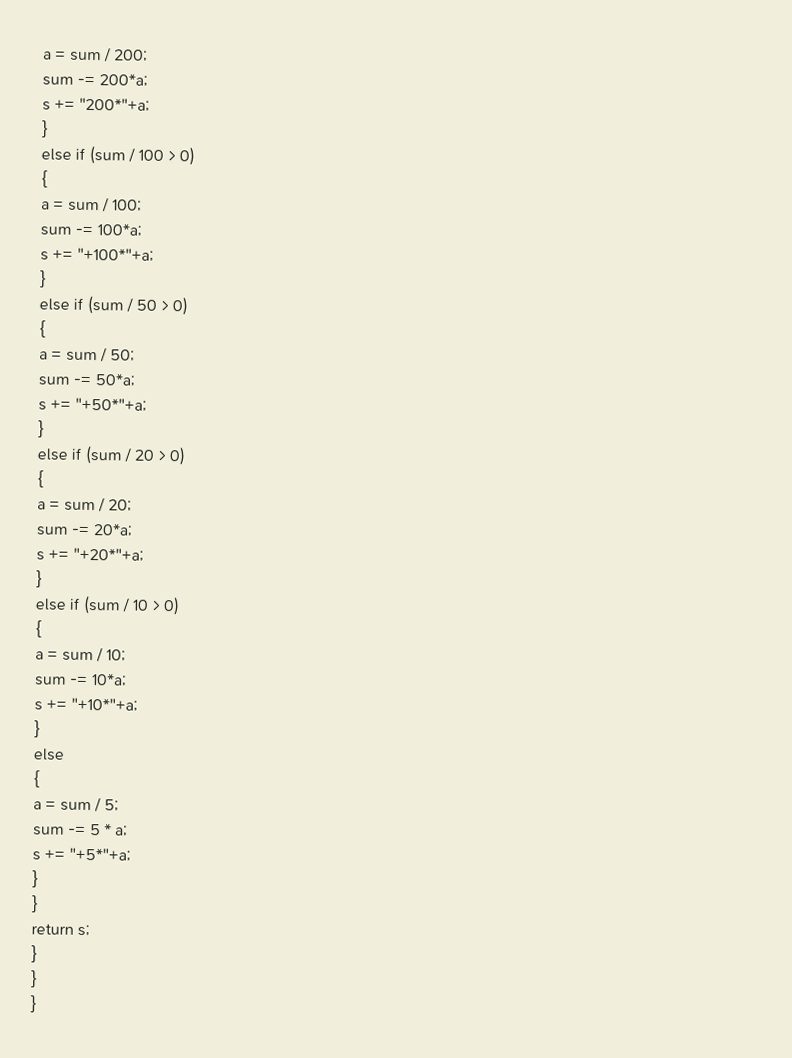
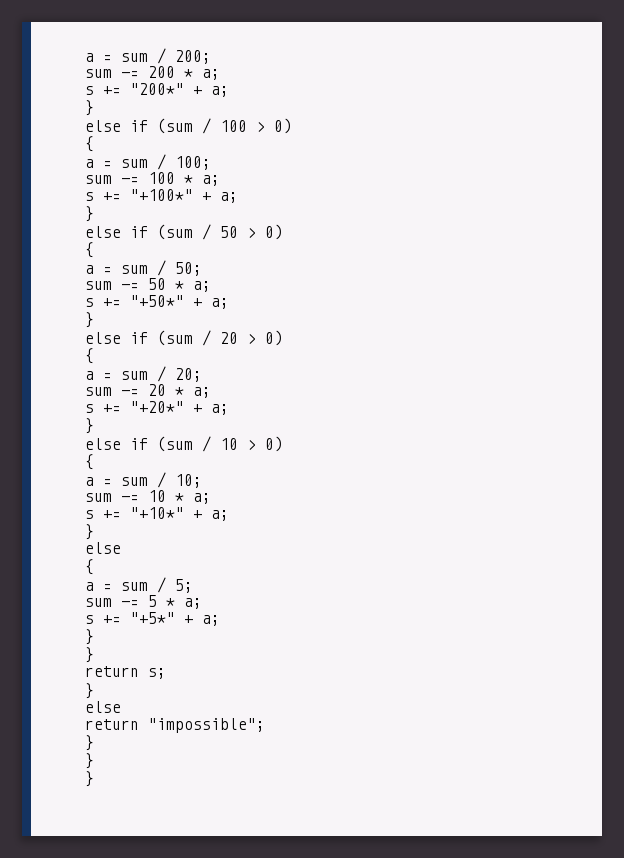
[98,73,148,87] [42,97,150,112] 200*a; // s += "200*"+a; -> [148,66,220,80] [85,83,229,97] 200 * a; // s += "200*" + a;
[96,223,142,237] [40,247,154,262] 100*a; // s += "+100*"+a; -> [148,172,220,186] [85,189,238,203] 100 * a; // s += "+100*" + a;
[94,373,135,387] [38,397,147,412] 50*a; // s += "+50*"+a; -> [148,278,211,292] [85,295,229,309] 50 * a; // s += "+50*" + a;
[92,523,133,537] [36,547,144,562] 20*a; // s += "+20*"+a; -> [148,384,211,398] [85,401,229,415] 20 * a; // s += "+20*" + a;
[90,673,127,687] [34,697,138,712] 10*a; // s += "+10*"+a; -> [148,490,211,504] [85,507,229,521] 10 * a; // s += "+10*" + a;
[68,847,131,862] "+5*"+a; -> [130,612,220,626] "+5*" + a;
[31,970,38,988] [30,995,37,1013] // } // } -> [85,701,121,713] [85,718,265,733] [85,735,94,751] [85,753,94,769] [85,771,94,787] // else // return "impossible"; // } // } // }

